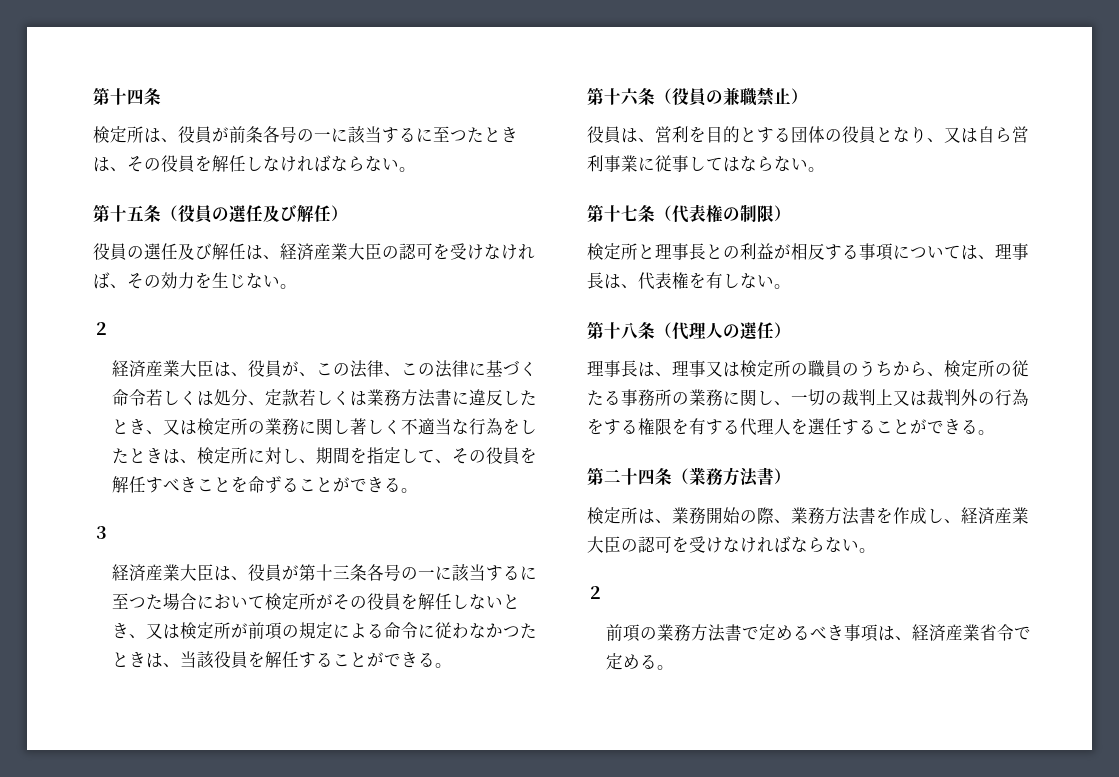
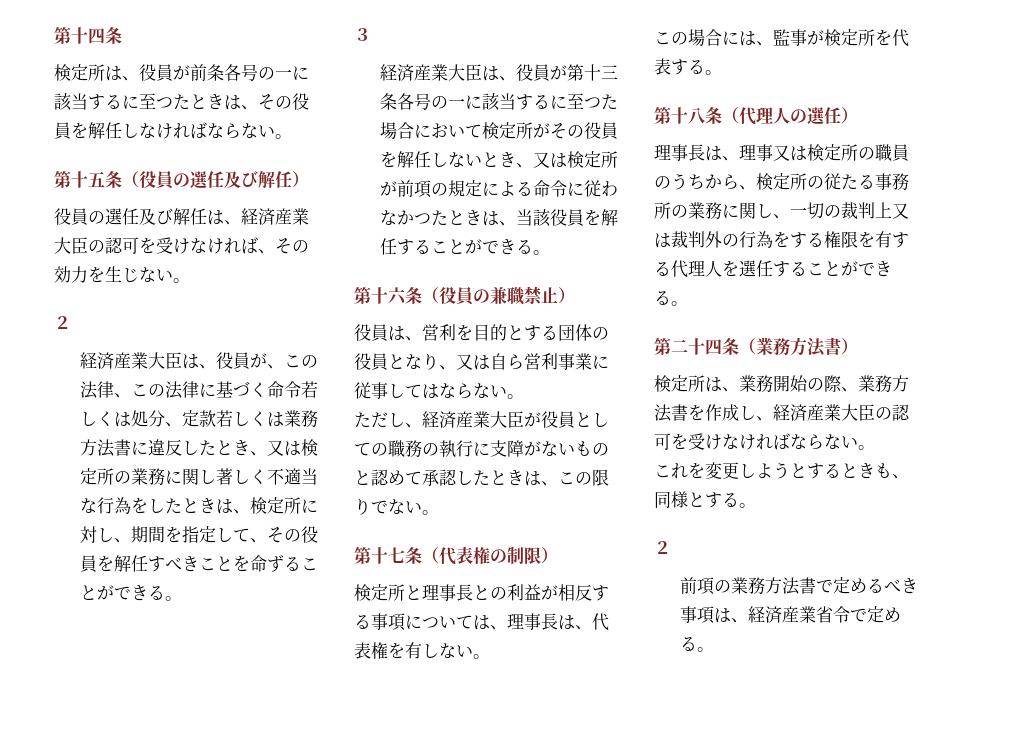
(825, 169) none -> [354,411,609,428] [354,440,609,457] [354,469,609,486] [354,498,439,515] // ただし、経済産業大臣が役員としての職務の執行に支障がないものと認めて承認したときは、この限りでない。
(791, 286) none -> [654,29,909,47] [654,58,722,75] // この場合には、監事が検定所を代表する。
(876, 550) none -> [654,462,909,479] [654,491,756,508] // これを変更しようとするときも、同様とする。

